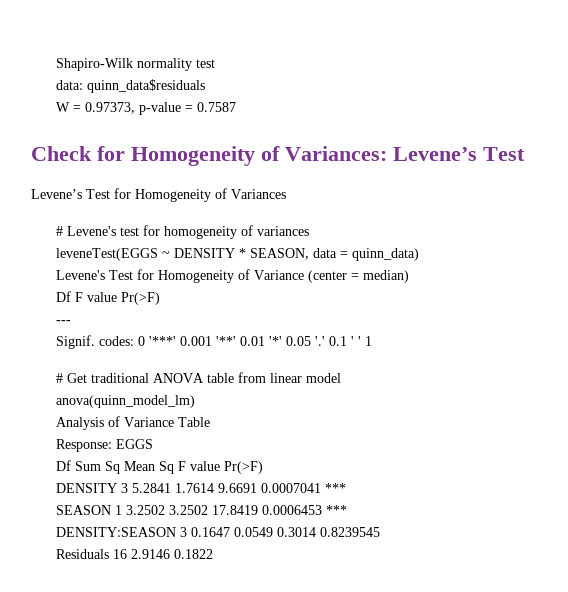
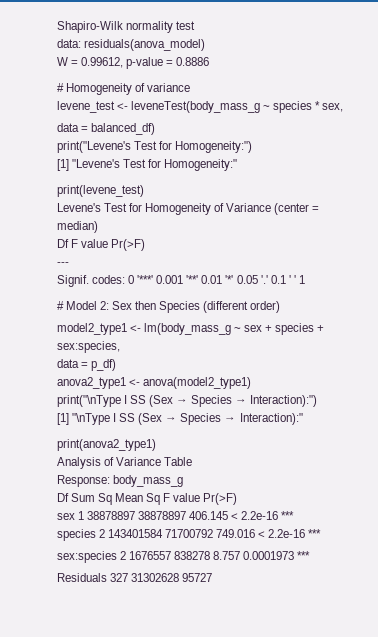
[87,79,206,93] quinn_data$residuals -> [83,39,205,51] residuals(anova_model)
[85,102,136,114] 0.97373, -> [80,57,123,68] 0.99612,
[197,102,237,112] [31,146,525,166] [31,188,286,202] [56,225,310,239] [56,248,420,261] 0.7587 // Check for Homogeneity of Variances: Levene’s Test // Levene’s Test for Homogeneity of Variances // # Levene's test for homogeneity of variances // leveneTest(EGGS ~ DENSITY * SEASON, data = quinn_data) -> [176,57,210,66] [56,83,190,95] [56,101,344,113] [56,123,155,135] [56,141,252,153] [56,159,238,171] [56,185,144,197] 0.8886 // # Homogeneity of variance // levene_test <- leveneTest(body_mass_g ~ species * sex, // data = balanced_df) // print("Levene's Test for Homogeneity:") // [1] "Levene's Test for Homogeneity:" // print(levene_test)
[67,372,342,383] [56,395,196,408] Get traditional ANOVA table from linear model // anova(quinn_model_lm) -> [65,301,281,313] [56,323,325,335] [56,341,120,353] [56,359,116,371] [56,377,251,389] [56,395,318,407] [56,413,303,425] [56,439,156,451] Model 2: Sex then Species (different order) // model2_type1 <- lm(body_mass_g ~ sex + species + sex:species, // data = p_df) // anova2_type1 <- anova(model2_type1) // print("\nType I SS (Sex → Species → Interaction):") // [1] "\nType I SS (Sex → Species → Interaction):" // print(anova2_type1)
[116,439,154,449] EGGS -> [112,475,183,487] body_mass_g
[56,483,347,493] [56,505,348,515] [56,527,381,537] [56,549,214,559] DENSITY 3 5.2841 1.7614 9.6691 0.0007041 *** // SEASON 1 3.2502 3.2502 17.8419 0.0006453 *** // DENSITY:SEASON 3 0.1647 0.0549 0.3014 0.8239545 // Residuals 16 2.9146 0.1822 -> [56,511,295,520] [56,529,322,541] [56,551,311,563] [56,573,212,582] sex 1 38878897 38878897 406.145 < 2.2e-16 *** // species 2 143401584 71700792 749.016 < 2.2e-16 *** // sex:species 2 1676557 838278 8.757 0.0001973 *** // Residuals 327 31302628 95727

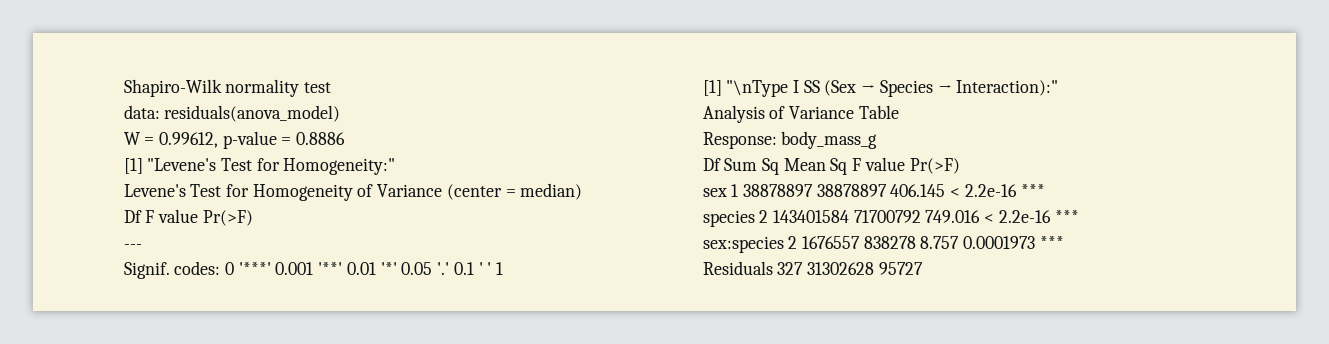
[56,83,190,95] [56,101,344,113] [56,123,155,135] [56,141,252,153] // # Homogeneity of variance // levene_test <- leveneTest(body_mass_g ~ species * sex, // data = balanced_df) // print("Levene's Test for Homogeneity:") -> (346, 138) none
[56,185,144,197] // print(levene_test) -> (396, 166) none
[56,301,281,313] [56,323,325,335] [56,341,120,353] [56,359,116,371] [56,377,251,389] [56,395,318,407] // # Model 2: Sex then Species (different order) // model2_type1 <- lm(body_mass_g ~ sex + species + sex:species, // data = p_df) // anova2_type1 <- anova(model2_type1) // print("\nType I SS (Sex → Species → Interaction):") -> (503, 268) none
[56,439,156,451] // print(anova2_type1) -> (1059, 88) none

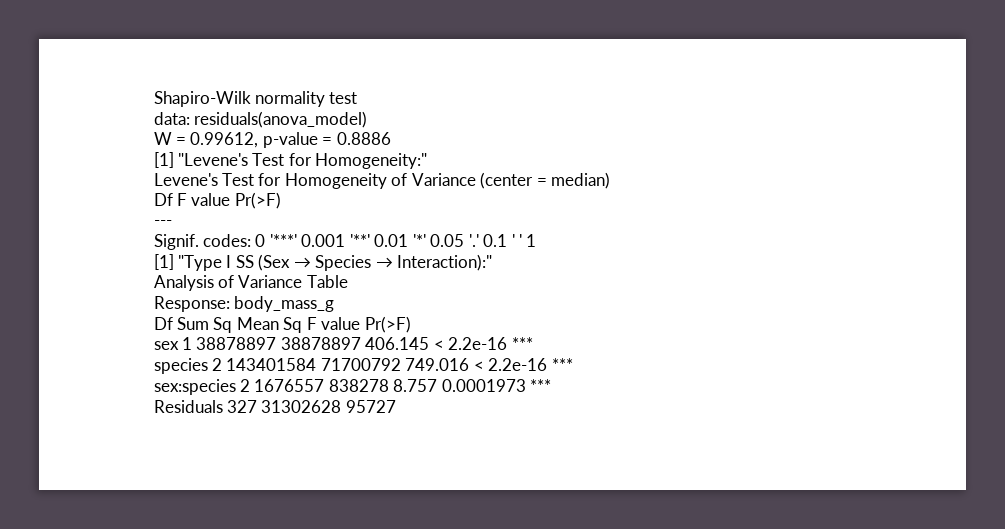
[726,80,789,97] "\nType -> [178,255,223,271] "Type

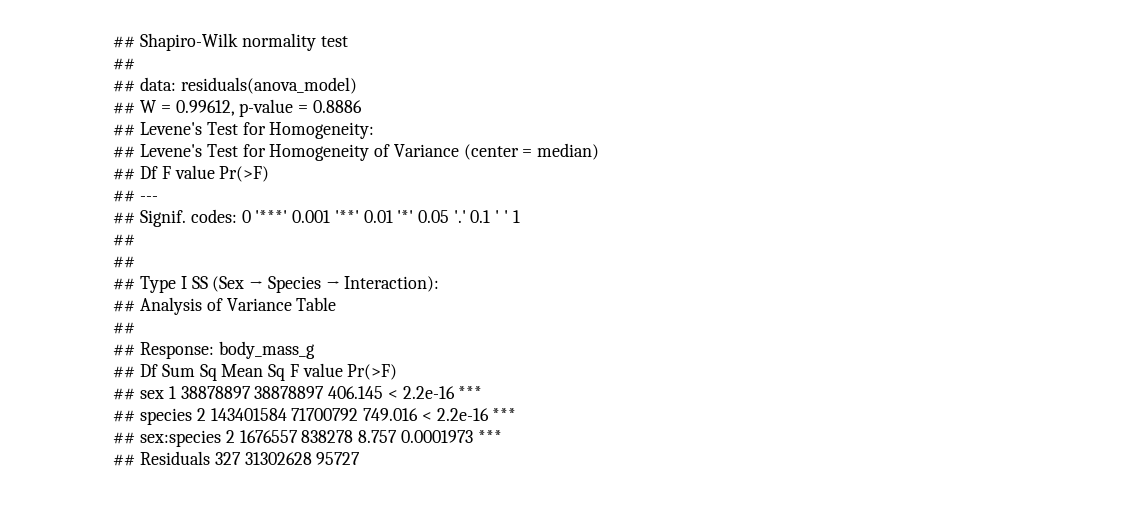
(153, 99) none -> [113,36,136,48] ##
(358, 98) none -> [113,58,136,70] [113,80,136,92] ## // ##
(368, 119) none -> [113,102,136,114] ##
[153,152,428,169] [1] "Levene's Test for Homogeneity:" // -> [113,122,375,139] [113,146,136,158] ## Levene's Test for Homogeneity: // ##
(611, 180) none -> [113,168,136,180] ##
(281, 200) none -> [113,190,136,202] ##
(172, 223) none -> [113,212,136,224] ##
[153,254,223,271] [1] "Type -> [113,234,136,246] [113,256,136,268] [113,276,177,293] ## // ## // ## Type
[397,254,493,271] Interaction):" // -> [344,276,440,292] [113,300,136,312] Interaction): // ##
(348, 281) none -> [113,322,136,334] [113,344,136,356] ## // ##
(335, 304) none -> [113,366,136,378] ##
(411, 324) none -> [113,388,136,400] ##
(533, 343) none -> [113,410,136,422] ##
(573, 364) none -> [113,432,136,444] ##
(552, 385) none -> [113,454,136,466] ##

